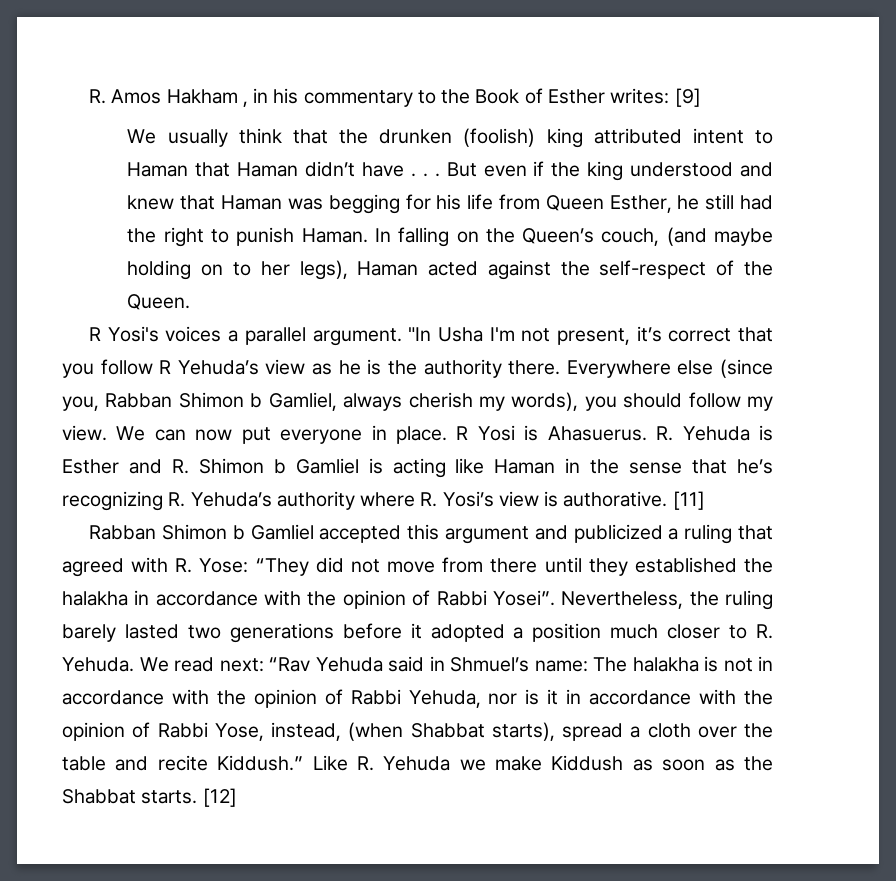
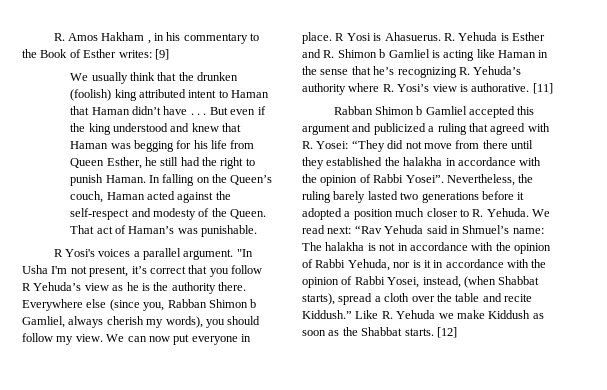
[666,227,774,246] [127,260,348,280] (and maybe holding on to her legs), -> (104, 197) none
(707, 269) none -> [131,208,196,220] and modesty
(191, 302) none -> [70,225,258,237] That act of Haman’s was punishable.
[199,558,249,573] Yose: -> [316,141,349,149] Yosei:
[214,723,264,741] Yose, -> [387,277,420,288] Yosei,

